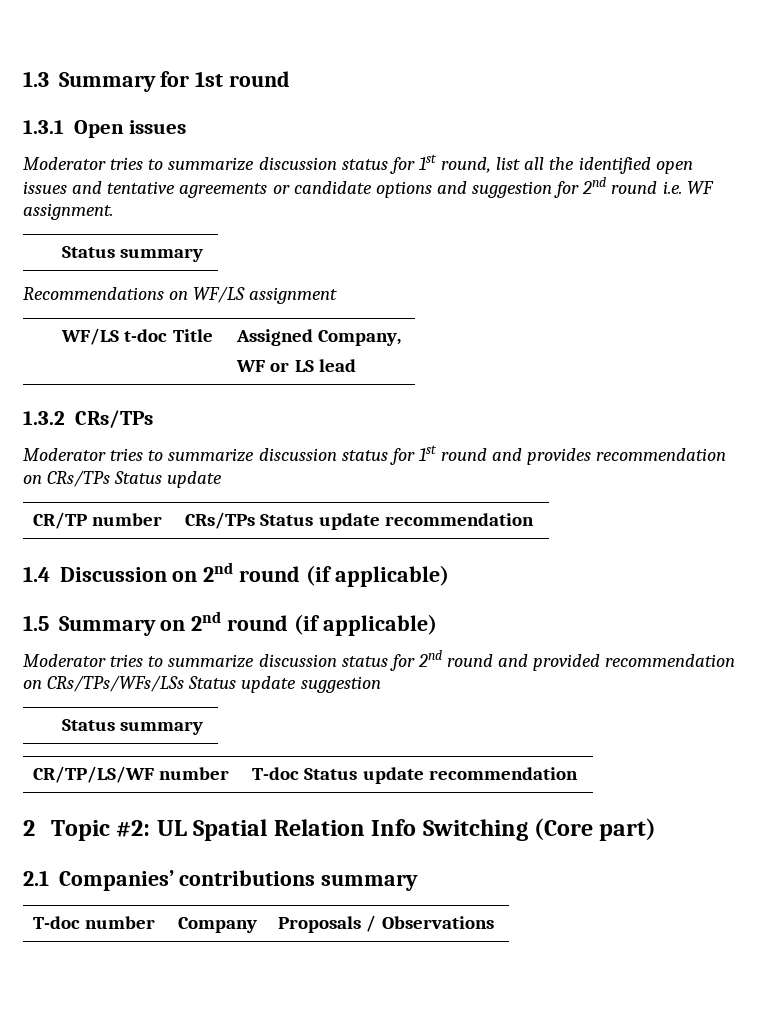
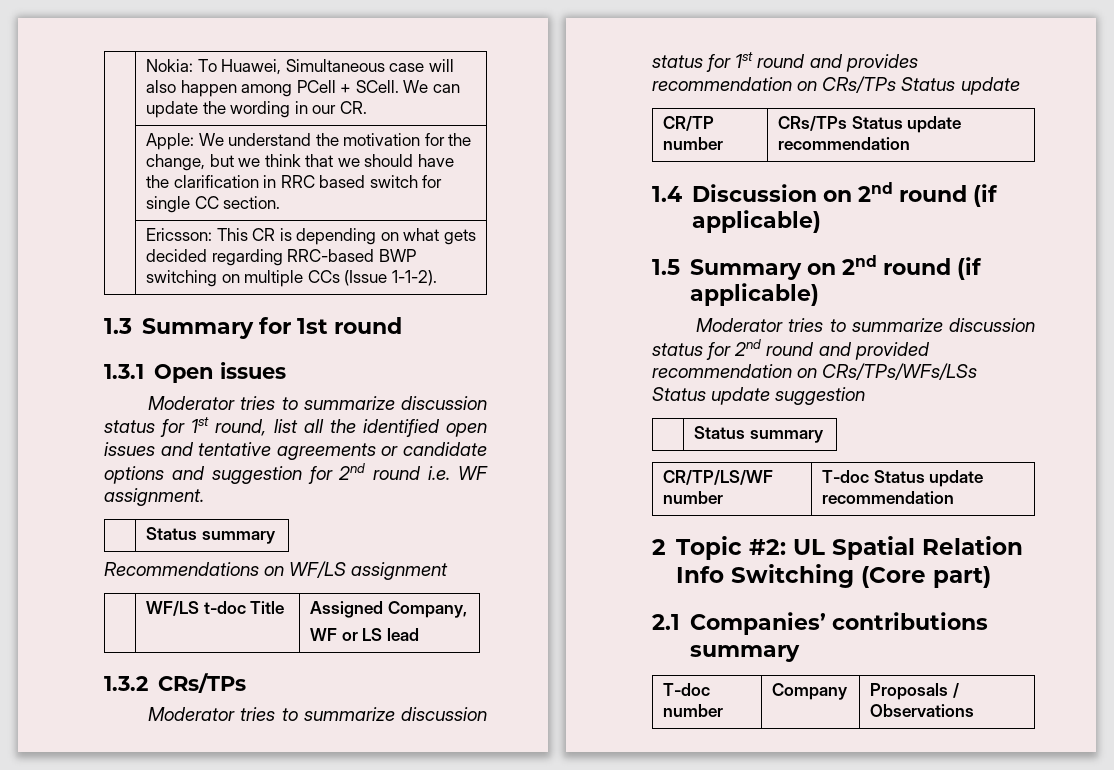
(23, 79) none -> [145,59,454,75] [145,80,461,97] [145,101,367,118] [145,133,472,150] [145,154,455,171] [145,175,443,188] [145,196,281,213] [145,228,477,245] [145,249,416,266] [145,270,437,287] | Nokia: To Huawei, Simultaneous case will also happen among PCell + SCell. We can update the wording in our CR. // | Apple: We understand the motivation for the change, but we think that we should have the clarification in RRC based switch for single CC section. // | Ericsson: This CR is depending on what gets decided regarding RRC-based BWP switching on multiple CCs (Issue 1-1-2). //

